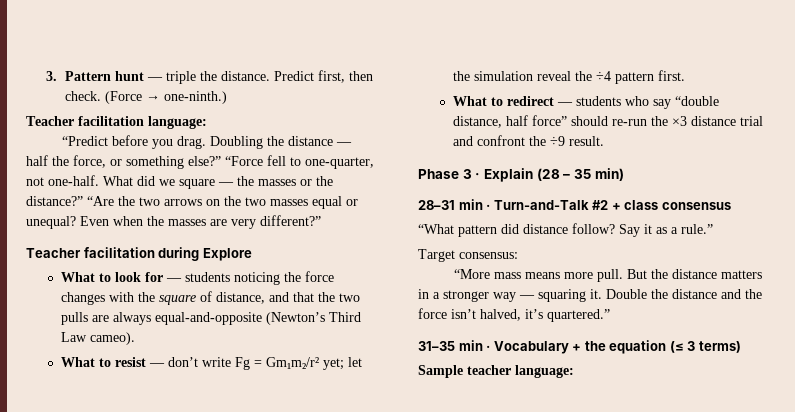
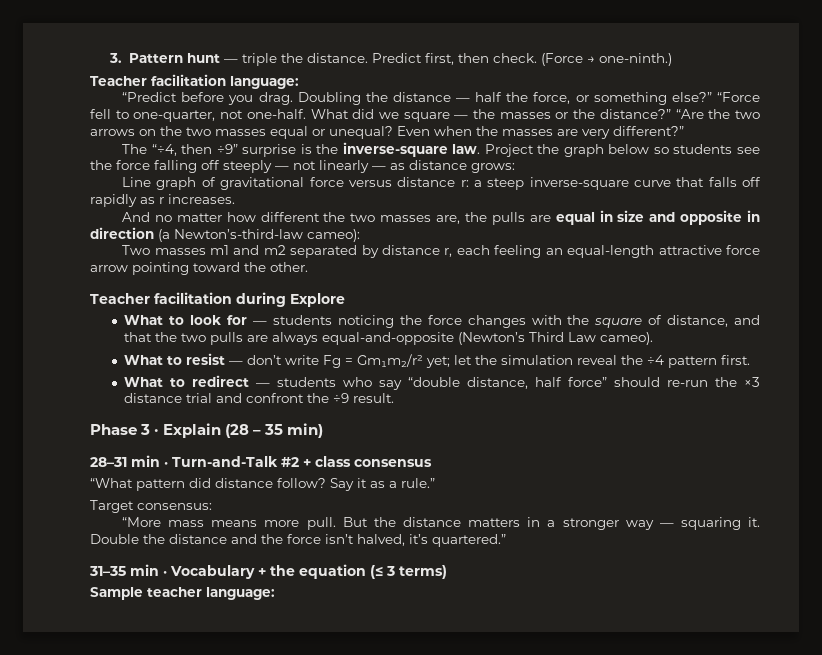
(321, 220) none -> [122,142,760,157] [90,160,515,173] [122,177,761,190] [90,194,235,207] [122,210,760,225] [90,227,360,242] [122,245,760,258] [90,262,308,275] // The “÷4, then ÷9” surprise is the inverse-square law. Project the graph below so students see the force falling off steeply — not linearly — as distance grows: // Line graph of gravitational force versus distance r: a steep inverse-square curve that falls off rapidly as r increases. // And no matter how different the two masses are, the pulls are equal in size and opposite in direction (a Newton’s-third-law cameo): // Two masses m1 and m2 separated by distance r, each feeling an equal-length attractive force arrow pointing toward the other.

